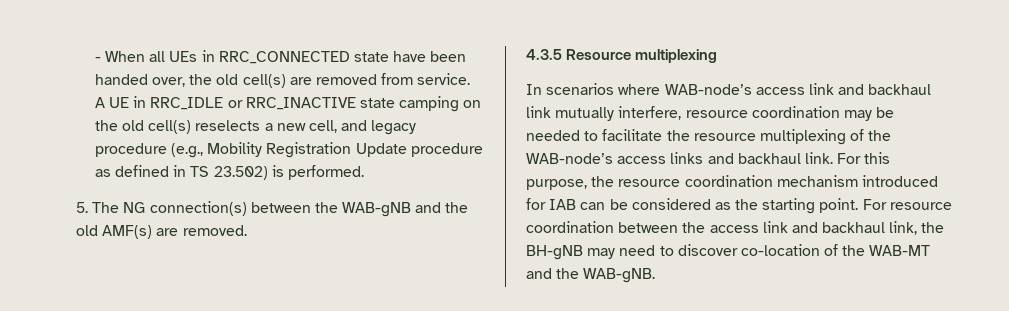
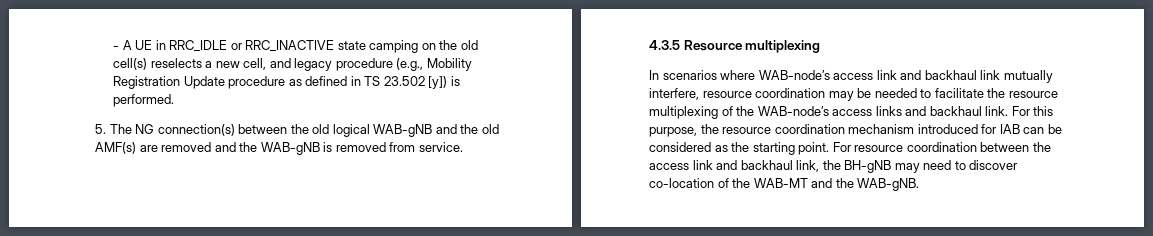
[105,50,467,64] [94,73,471,88] When all UEs in RRC_CONNECTED state have been handed over, the old cell(s) are removed from service. -> (120, 47) none
[213,166,268,180] 23.502) -> [383,76,448,89] 23.502 [y])
(338, 207) none -> [312,124,370,137] old logical
[182,225,247,236] removed. -> [161,142,463,155] removed and the WAB-gNB is removed from service.

